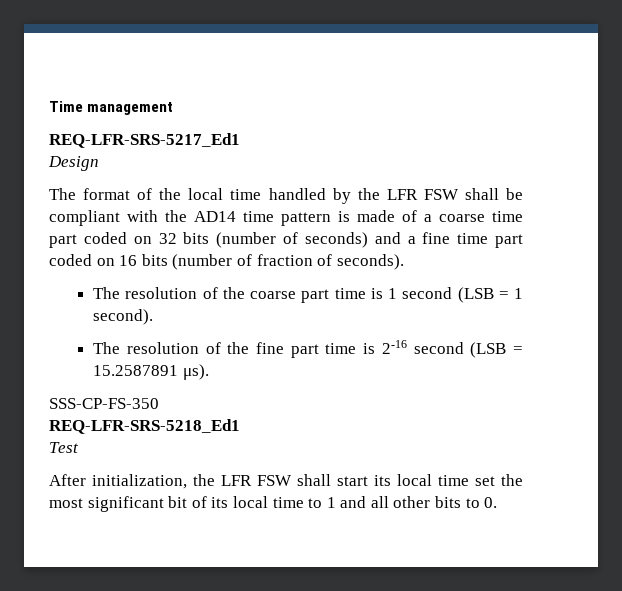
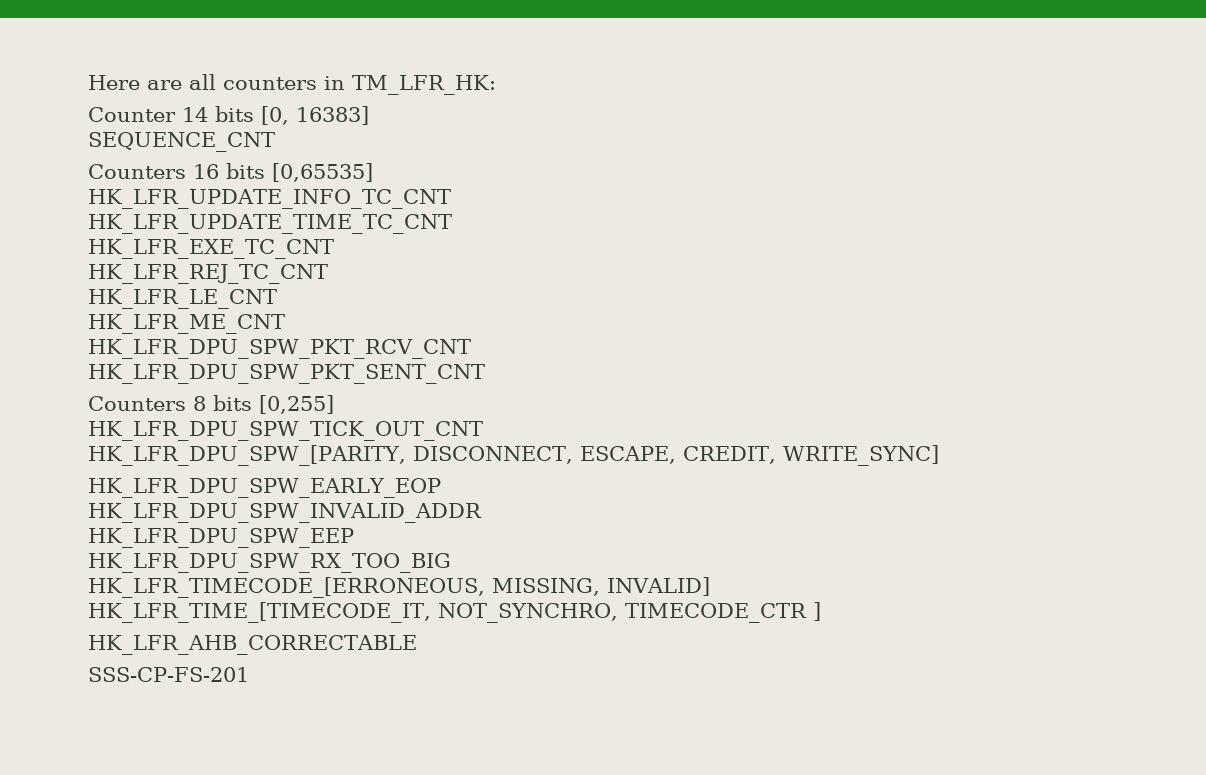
[49,101,174,115] [49,133,240,148] [48,156,99,171] [49,188,523,204] [49,210,523,226] [49,232,523,248] [49,254,404,270] [93,287,523,303] [93,309,154,325] [93,340,523,358] [93,364,209,380] [49,398,159,409] [49,419,240,434] [49,442,79,453] [49,474,523,489] [49,496,498,512] Time management // REQ-LFR-SRS-5217_Ed1 // Design // The format of the local time handled by the LFR FSW shall be compliant with the AD14 time pattern is made of a coarse time part coded on 32 bits (number of seconds) and a fine time part coded on 16 bits (number of fraction of seconds). // The resolution of the coarse part time is 1 second (LSB = 1 second). // The resolution of the fine part time is 2-16 second (LSB = 15.2587891 μs). // SSS-CP-FS-350 // REQ-LFR-SRS-5218_Ed1 // Test // After initialization, the LFR FSW shall start its local time set the most significant bit of its local time to 1 and all other bits to 0. -> [88,74,496,95] [88,106,369,125] [88,132,275,152] [88,163,373,182] [88,189,451,209] [88,214,452,234] [88,239,334,259] [88,264,328,284] [88,289,277,309] [88,314,285,334] [88,339,471,359] [88,364,485,384] [88,395,334,414] [88,421,483,441] [88,445,939,466] [88,478,441,498] [88,503,482,523] [88,528,354,548] [88,553,451,573] [88,577,710,598] [88,602,821,623] [88,635,417,655] [88,667,249,682] Here are all counters in TM_LFR_HK: // Counter 14 bits [0, 16383] // SEQUENCE_CNT // Counters 16 bits [0,65535] // HK_LFR_UPDATE_INFO_TC_CNT // HK_LFR_UPDATE_TIME_TC_CNT // HK_LFR_EXE_TC_CNT // HK_LFR_REJ_TC_CNT // HK_LFR_LE_CNT // HK_LFR_ME_CNT // HK_LFR_DPU_SPW_PKT_RCV_CNT // HK_LFR_DPU_SPW_PKT_SENT_CNT // Counters 8 bits [0,255] // HK_LFR_DPU_SPW_TICK_OUT_CNT // HK_LFR_DPU_SPW_[PARITY, DISCONNECT, ESCAPE, CREDIT, WRITE_SYNC] // HK_LFR_DPU_SPW_EARLY_EOP // HK_LFR_DPU_SPW_INVALID_ADDR // HK_LFR_DPU_SPW_EEP // HK_LFR_DPU_SPW_RX_TOO_BIG // HK_LFR_TIMECODE_[ERRONEOUS, MISSING, INVALID] // HK_LFR_TIME_[TIMECODE_IT, NOT_SYNCHRO, TIMECODE_CTR ] // HK_LFR_AHB_CORRECTABLE // SSS-CP-FS-201

